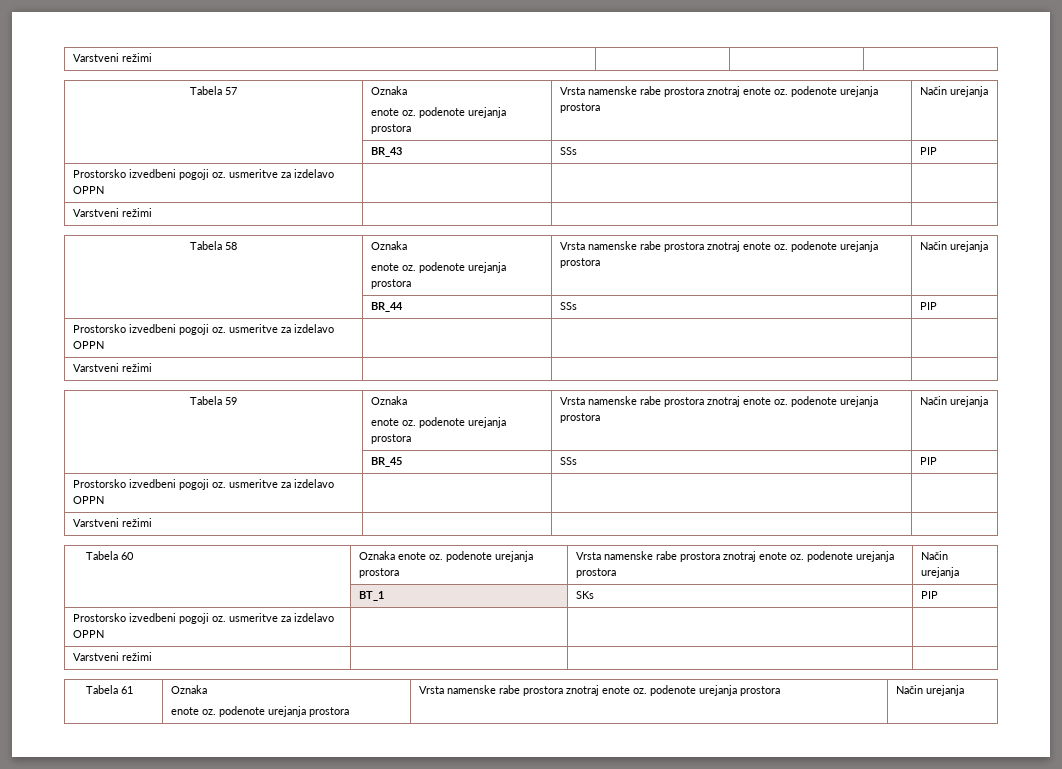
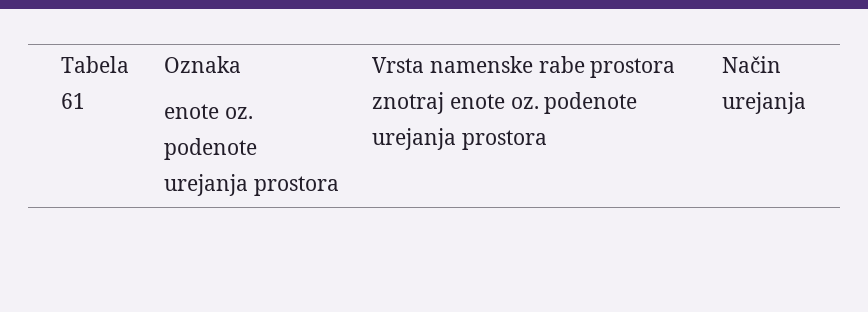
[73,53,153,62] [190,86,237,95] [371,86,408,95] [371,107,507,118] [371,124,412,134] [560,86,879,97] [560,103,601,113] [920,86,989,97] [371,147,403,157] [560,147,578,155] [920,147,938,155] [73,169,335,180] [73,186,105,194] [73,208,153,217] [190,241,237,250] [371,241,408,250] [371,262,507,273] [371,279,412,289] [560,241,879,252] [560,258,601,268] [920,241,989,252] [371,302,404,312] [560,302,578,310] [920,302,938,310] [73,324,335,335] [73,341,105,349] [73,363,153,372] [190,396,237,405] [371,396,408,405] [371,417,507,428] [371,434,412,444] [560,396,879,407] [560,413,601,423] [920,396,989,407] [371,457,403,467] [560,457,578,465] [920,457,938,465] [73,479,335,490] [73,496,105,504] [73,518,153,527] [86,551,135,560] [359,551,534,562] [359,568,400,578] [576,551,895,562] [576,568,617,578] [921,551,949,560] [921,567,960,578] [359,591,385,601] [576,591,595,599] [921,591,939,599] [73,613,335,624] [73,630,105,638] [73,652,153,661] Varstveni režimi | | | // Tabela 57 | Oznaka // enote oz. podenote urejanja prostora | Vrsta namenske rabe prostora znotraj enote oz. podenote urejanja prostora | Način urejanja // | BR_43 | SSs | PIP // Prostorsko izvedbeni pogoji oz. usmeritve za izdelavo OPPN | | | // Varstveni režimi | | | // Tabela 58 | Oznaka // enote oz. podenote urejanja prostora | Vrsta namenske rabe prostora znotraj enote oz. podenote urejanja prostora | Način urejanja // | BR_44 | SSs | PIP // Prostorsko izvedbeni pogoji oz. usmeritve za izdelavo OPPN | | | // Varstveni režimi | | | // Tabela 59 | Oznaka // enote oz. podenote urejanja prostora | Vrsta namenske rabe prostora znotraj enote oz. podenote urejanja prostora | Način urejanja // | BR_45 | SSs | PIP // Prostorsko izvedbeni pogoji oz. usmeritve za izdelavo OPPN | | | // Varstveni režimi | | | // Tabela 60 | Oznaka enote oz. podenote urejanja prostora | Vrsta namenske rabe prostora znotraj enote oz. podenote urejanja prostora | Način urejanja // | BT_1 | SKs | PIP // Prostorsko izvedbeni pogoji oz. usmeritve za izdelavo OPPN | | | // Varstveni režimi | | | // -> (60, 64) none

